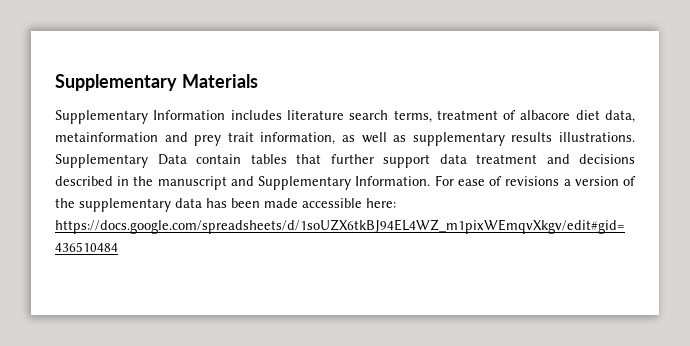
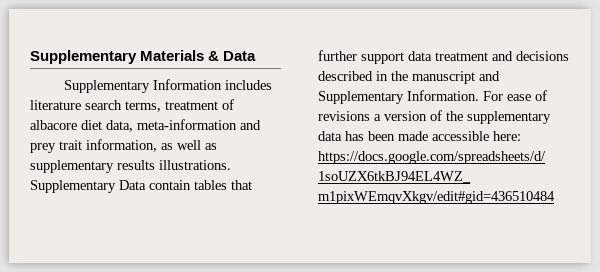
(258, 81) none -> [208,51,257,61] & Data
[55,132,158,142] metainformation -> [137,119,237,130] meta-information

